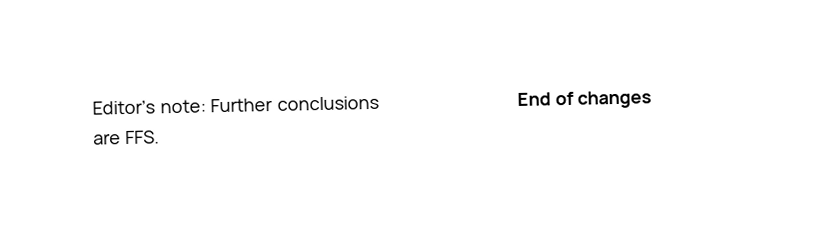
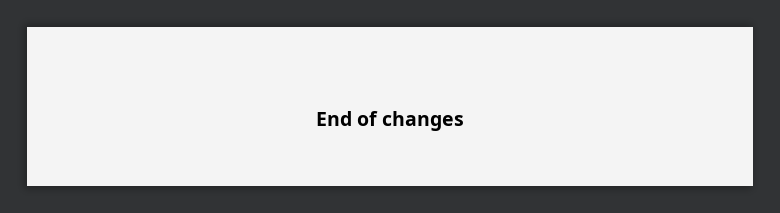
[91,95,379,115] [92,130,160,145] Editor’s note: Further conclusions are FFS. // -> (315, 118) none

